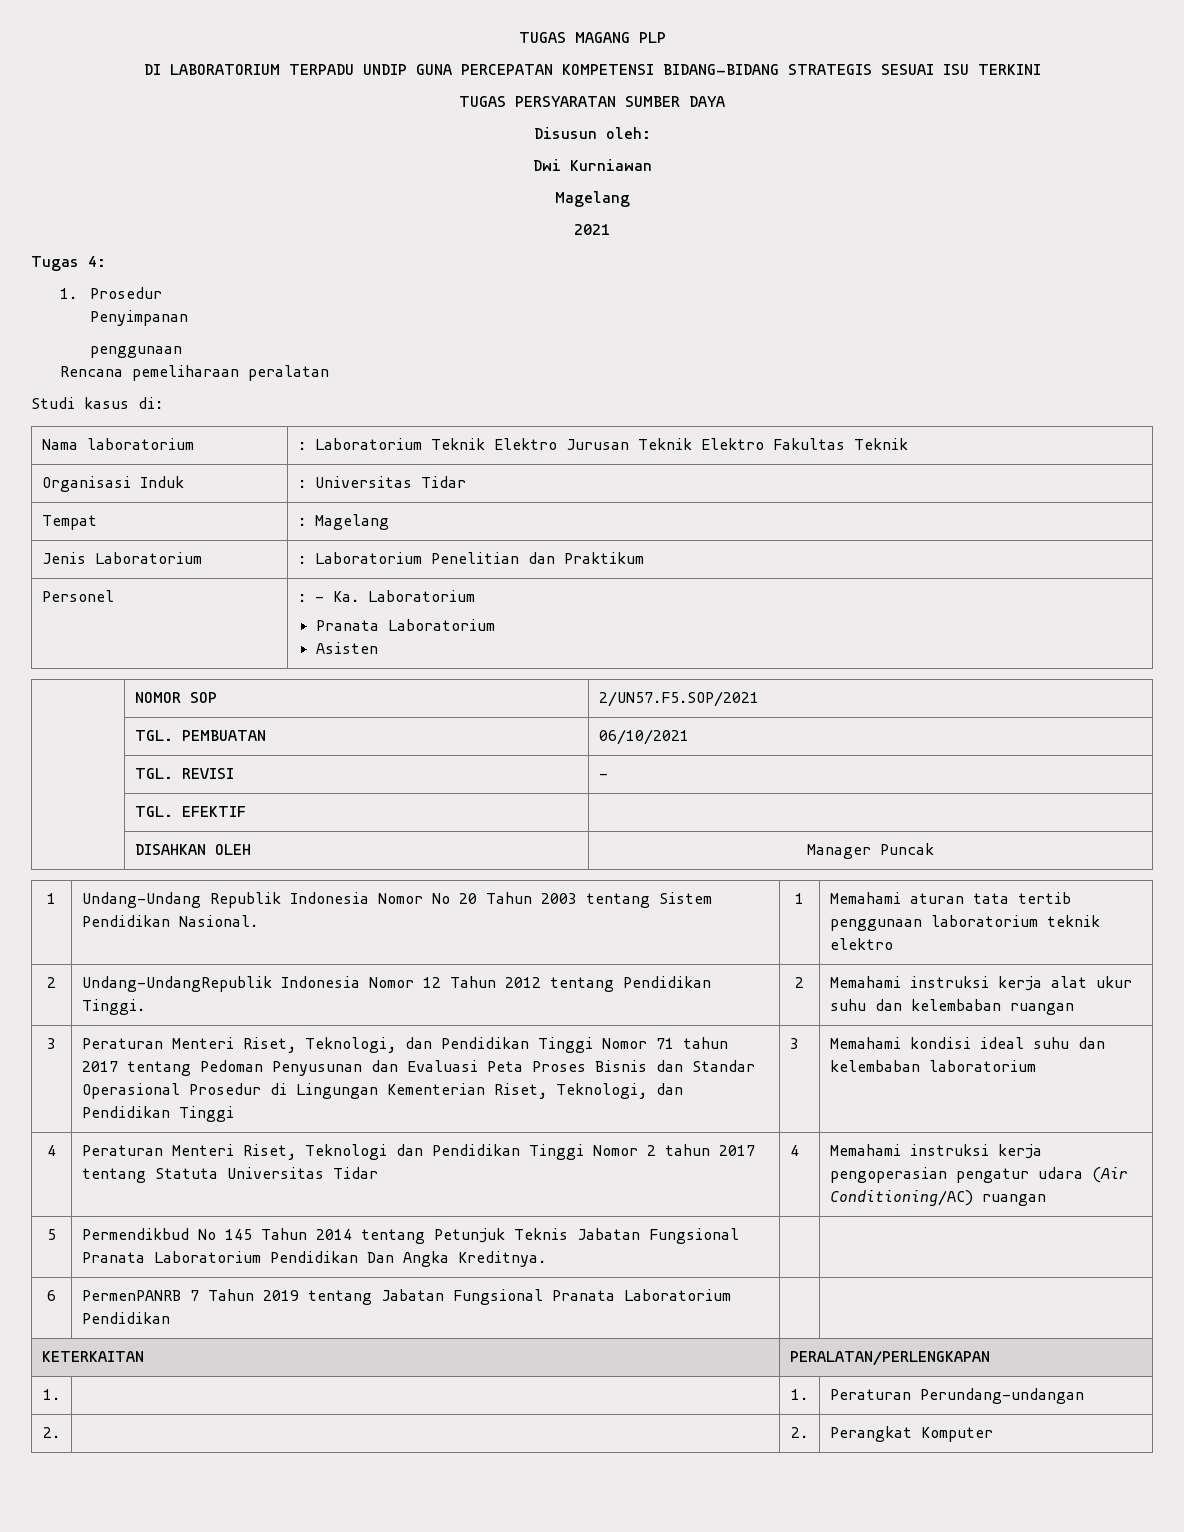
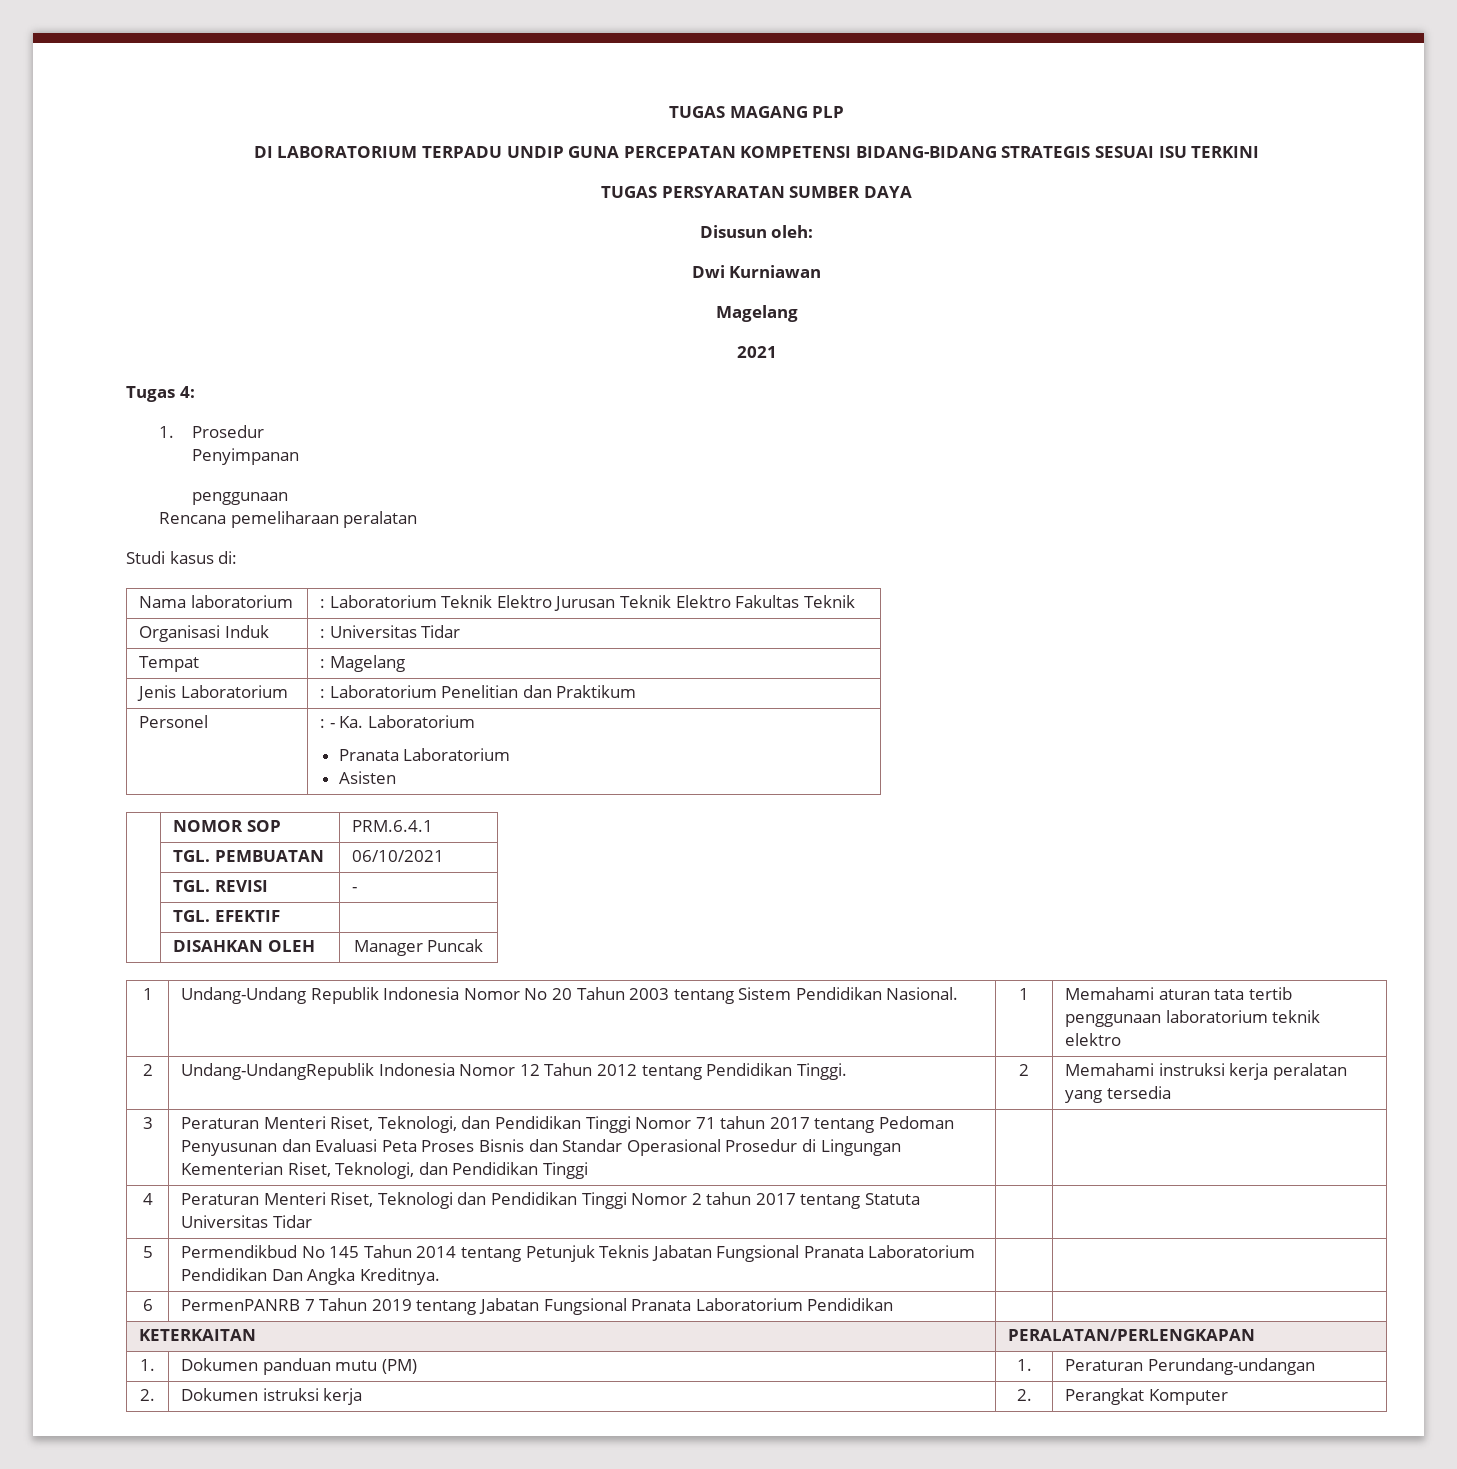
[599,691,760,707] 2/UN57.F5.SOP/2021 -> [352,820,434,832] PRM.6.4.1
[1051,976,1133,988] [830,999,1075,1015] alat ukur suhu dan kelembaban ruangan -> [1272,1063,1347,1080] [1065,1086,1171,1103] peralatan yang tersedia
[790,1038,800,1049] [830,1037,1106,1049] [830,1060,1037,1072] 3 | Memahami kondisi ideal suhu dan kelembaban laboratorium -> (588, 1170) |
[790,1145,800,1156] [830,1144,1043,1159] [830,1167,1129,1183] [830,1190,1047,1206] 4 | Memahami instruksi kerja pengoperasian pengatur udara (Air Conditioning/AC) ruangan -> (312, 1221) |
(60, 1394) none -> [181,1358,417,1375] Dokumen panduan mutu (PM)
(60, 1432) none -> [181,1388,363,1405] Dokumen istruksi kerja

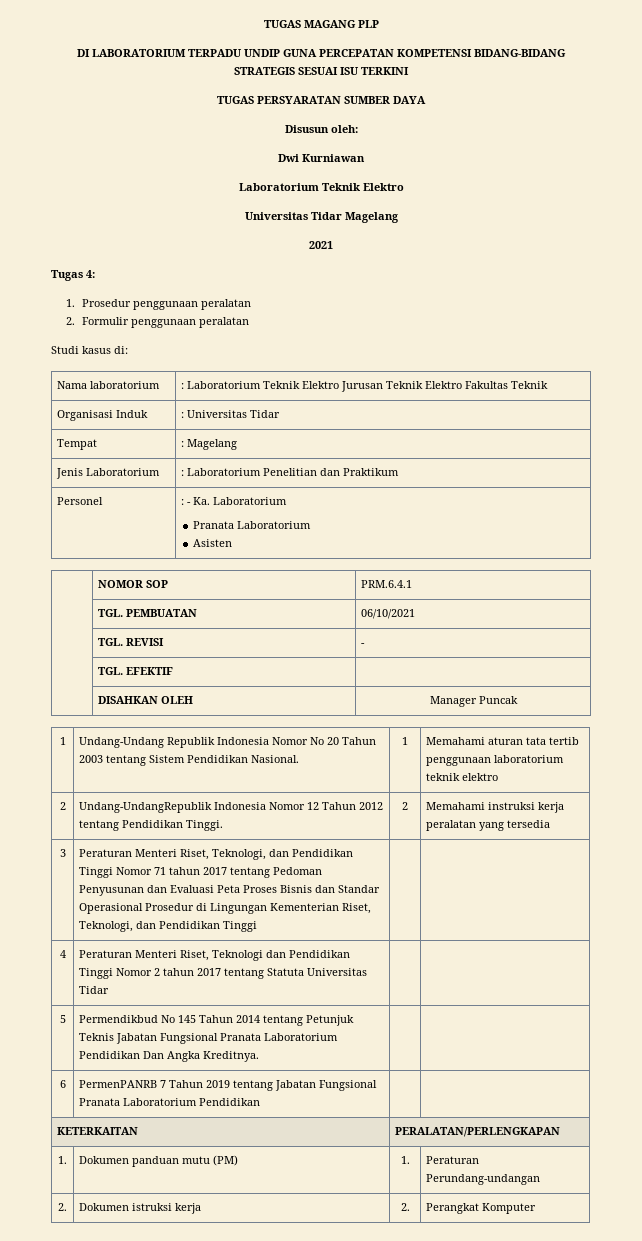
(822, 271) none -> [238,183,404,191] [244,212,342,220] Laboratorium Teknik Elektro // Universitas Tidar
[191,448,299,465] [191,492,288,505] [158,511,339,528] // Penyimpanan // penggunaan // Rencana pemeliharaan -> [132,299,251,310] [66,317,196,328] penggunaan peralatan // 2. Formulir penggunaan

